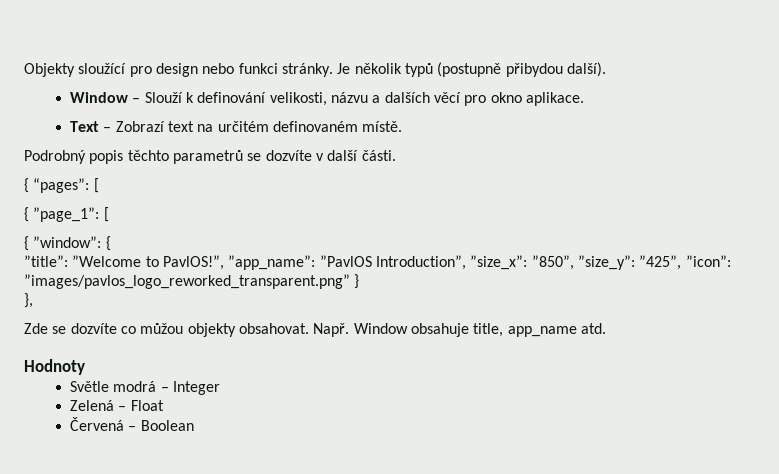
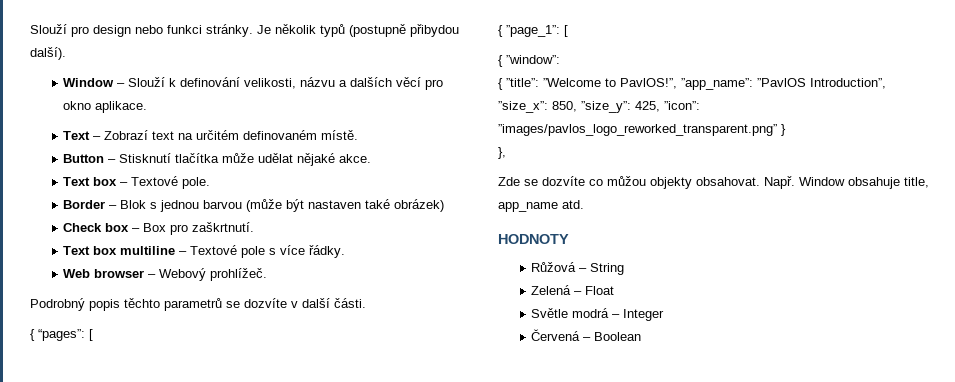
[24,63,127,77] Objekty sloužící -> [30,24,67,34] Slouží
(403, 126) none -> [63,153,372,166] [63,176,211,189] [63,199,445,212] [63,222,255,235] [63,245,346,258] [63,268,268,281] // Button – Stisknutí tlačítka může udělat nějaké akce. // Text box – Textové pole. // Border – Blok s jednou barvou (může být nastaven také obrázek) // Check box – Box pro zaškrtnutí. // Text box multiline – Textové pole s více řádky. // Web browser – Webový prohlížeč.
[105,236,111,251] { // -> [498,78,503,90] // {
[531,255,682,270] ”850”, ”size_y”: ”425”, -> [552,101,660,113] 850, ”size_y”: 425,
[24,359,85,375] Hodnoty -> [498,234,569,244] [531,262,625,275] [531,285,615,295] HODNOTY // Růžová – String // Zelená – Float
[70,400,164,411] // Zelená – Float -> (665, 315) none

